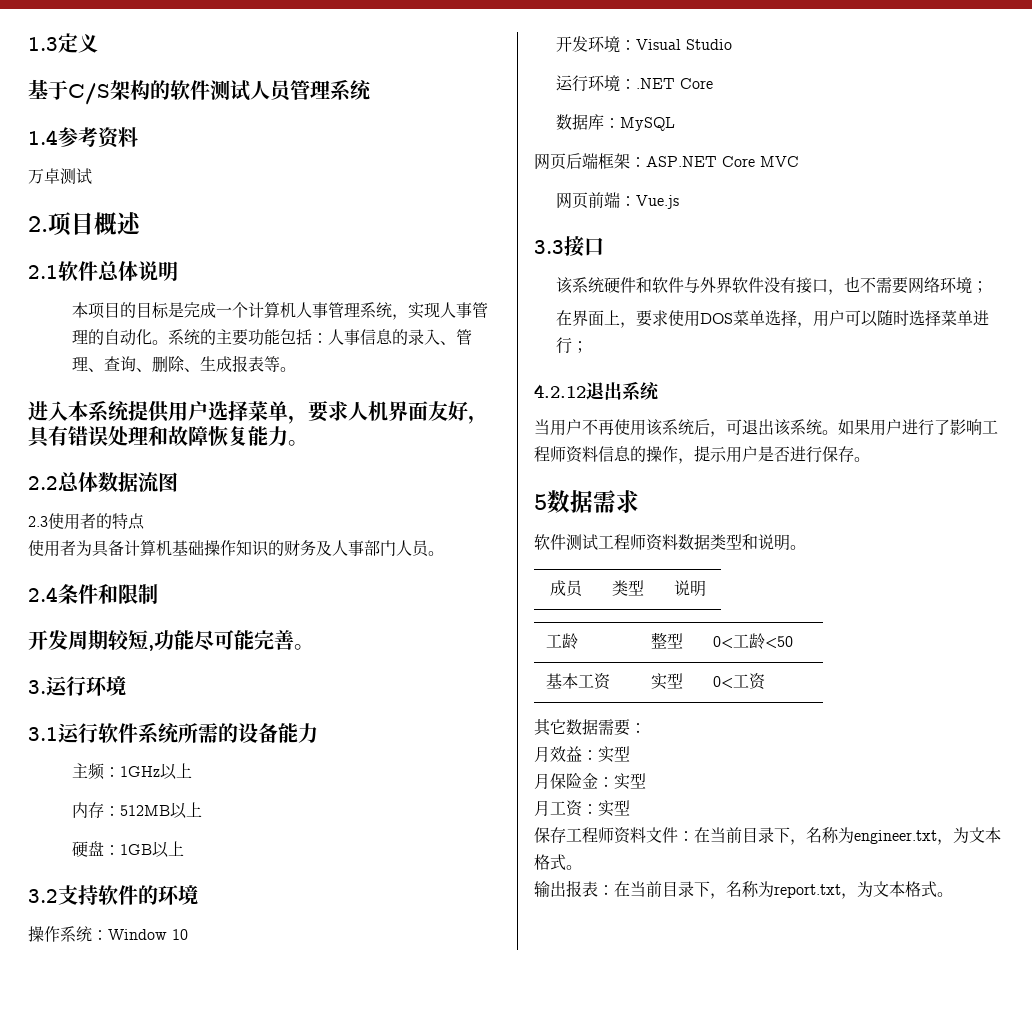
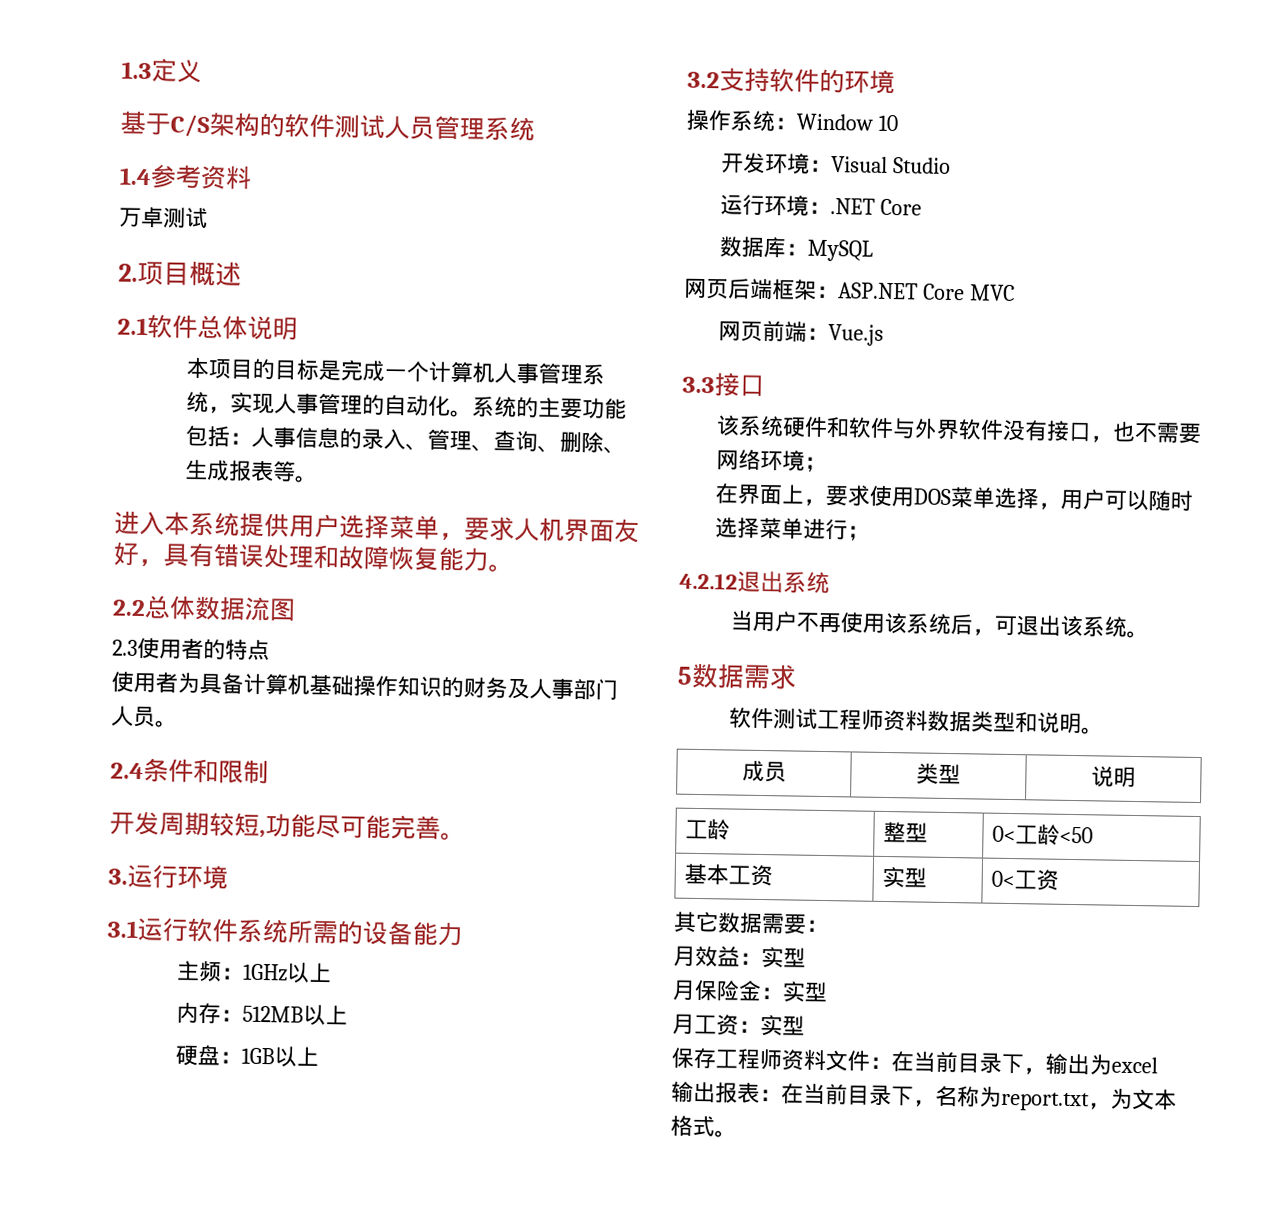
[838,419,998,436] [534,445,870,464] 如果用户进行了影响工程师资料信息的操作，提示用户是否进行保存。 -> (1150, 634) none
[806,827,1001,845] [534,854,582,870] 名称为engineer.txt，为文本格式。 -> [1045,1053,1158,1075] 输出为excel

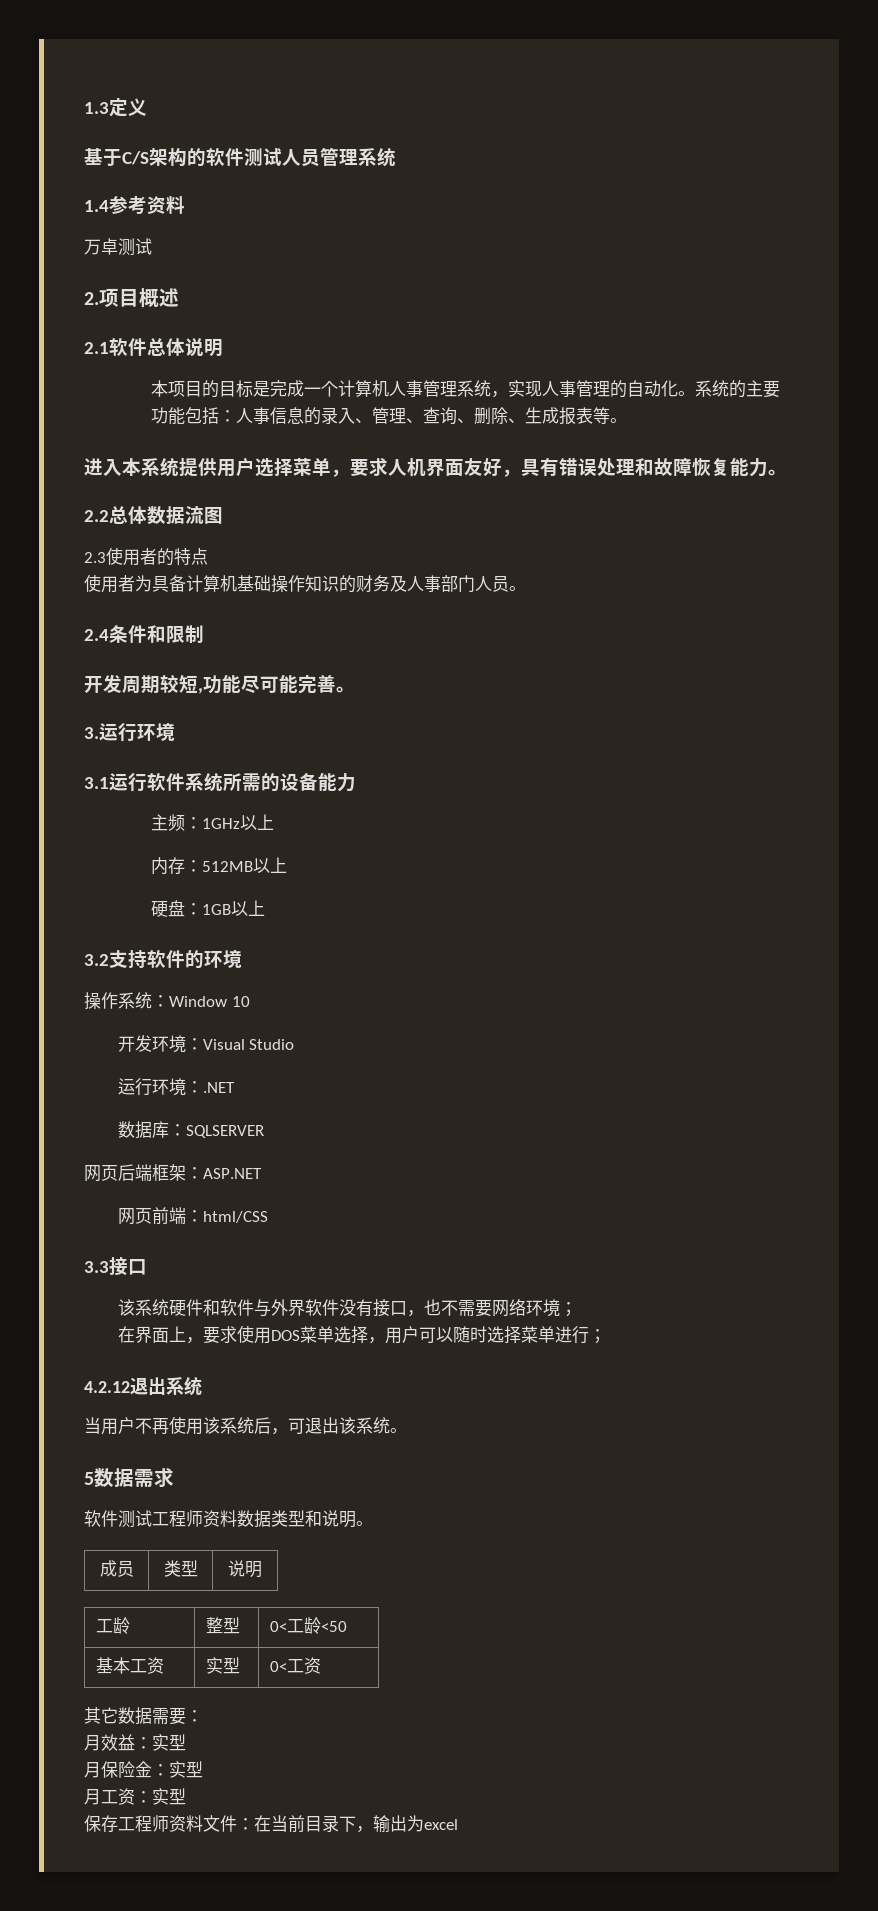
[879,198,922,216] Core -> (235, 1087) none
[806,239,873,262] MySQL -> [185,1125,264,1138] SQLSERVER
[922,283,1015,301] Core MVC -> (262, 1173) none
[827,323,884,346] Vue.js -> [202,1211,268,1223] html/CSS
[671,1081,1177,1112] [670,1115,737,1138] // 输出报表：在当前目录下，名称为report.txt，为文本格式。 -> (458, 1824) none

